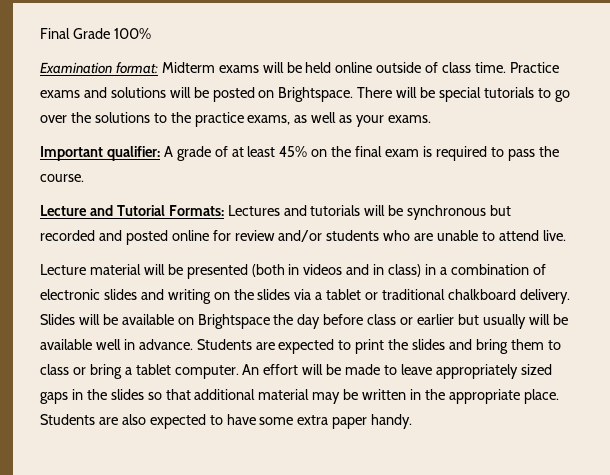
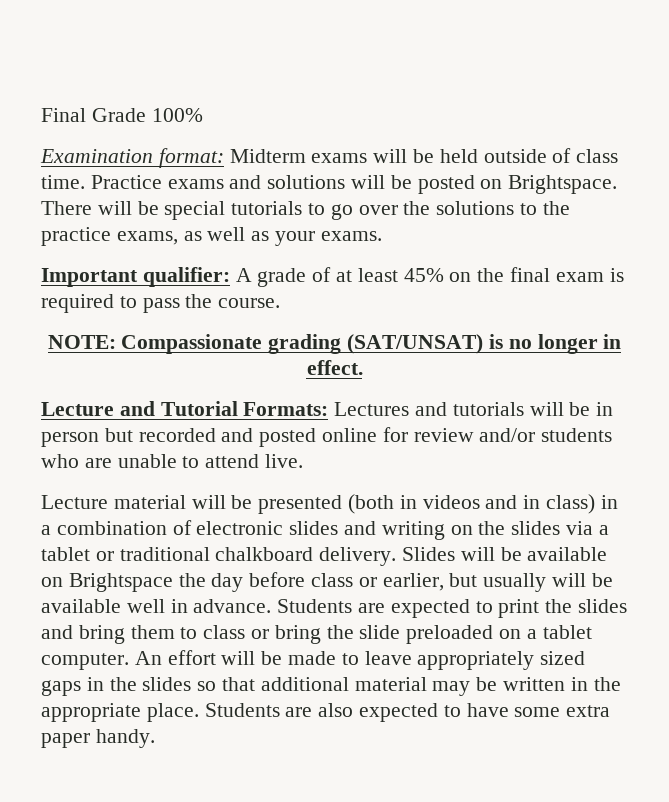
[335,62,373,73] online -> (478, 156) none
(84, 178) none -> [47,334,622,354] [306,360,363,375] // NOTE: Compassionate grading (SAT/UNSAT) is no longer in effect.
[407,205,487,220] synchronous -> [596,402,614,416] [41,432,99,447] in person
[417,314,455,325] earlier -> [382,573,444,591] earlier,
(122, 371) none -> [326,625,522,644] the slide preloaded on

